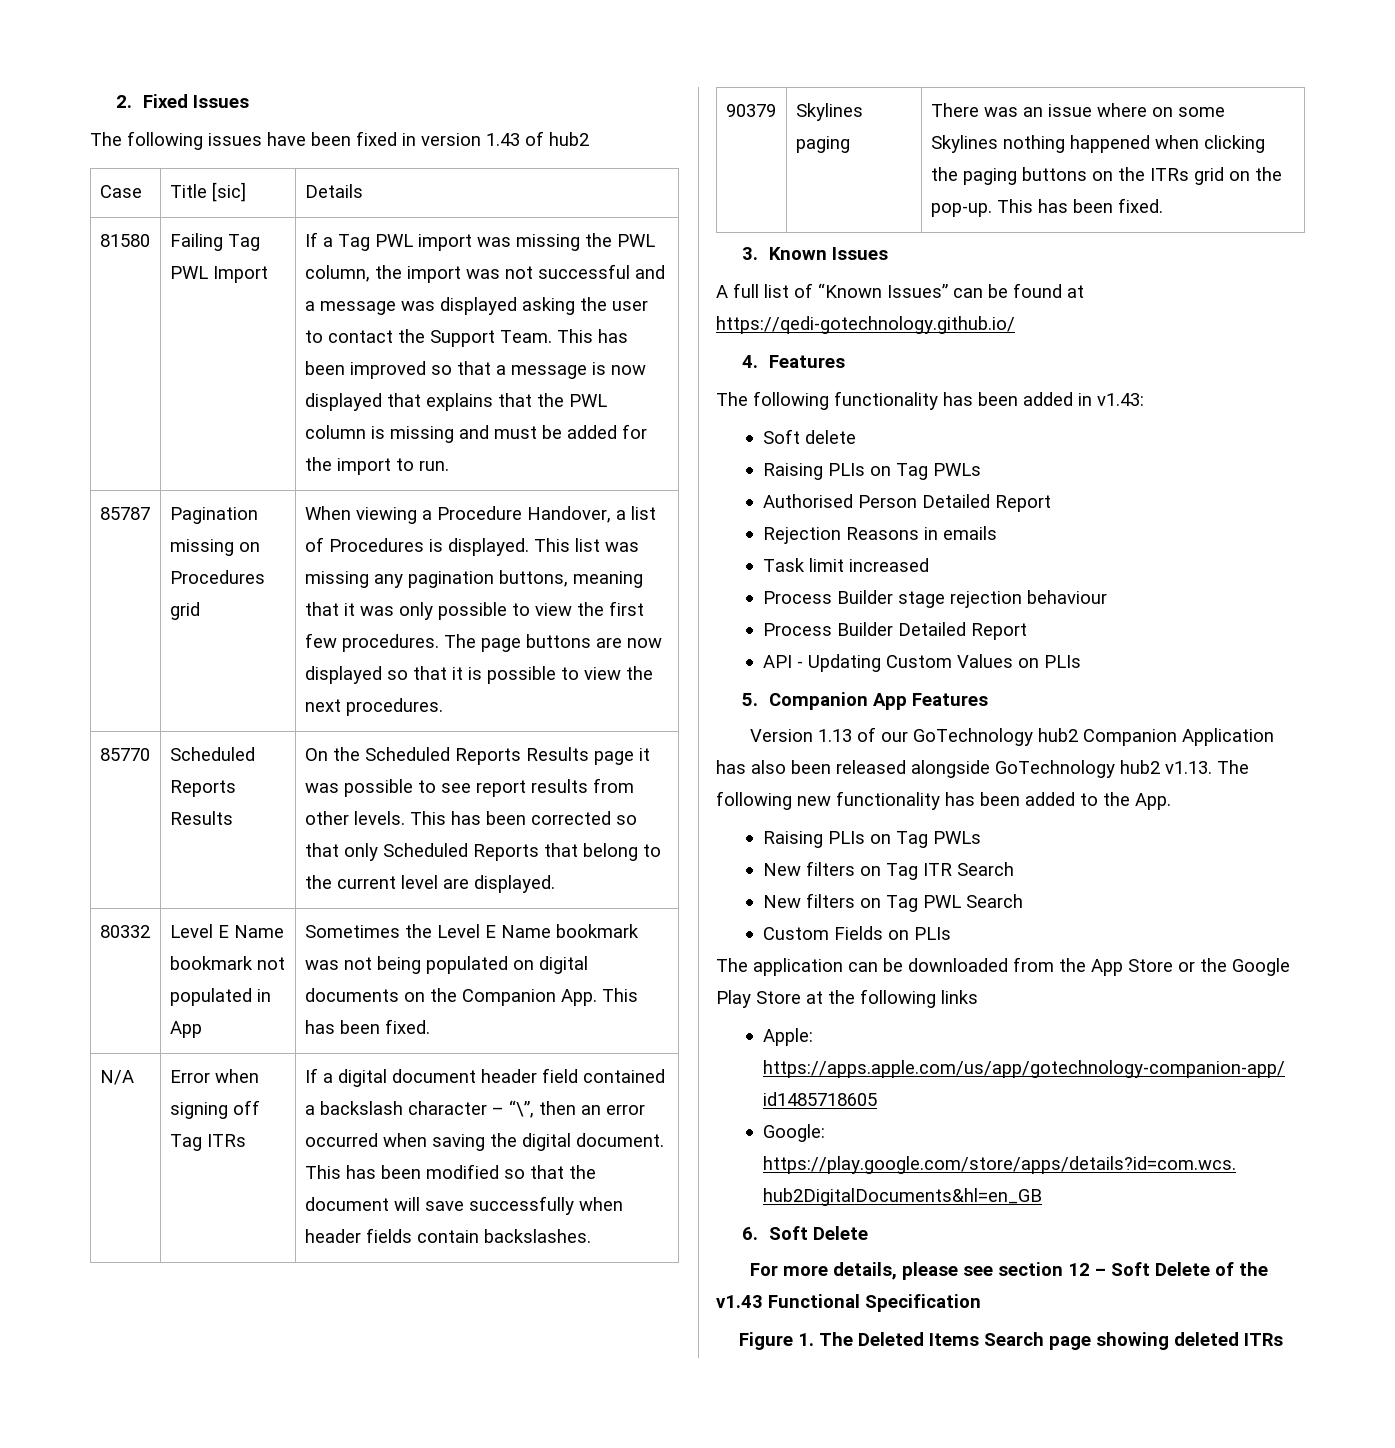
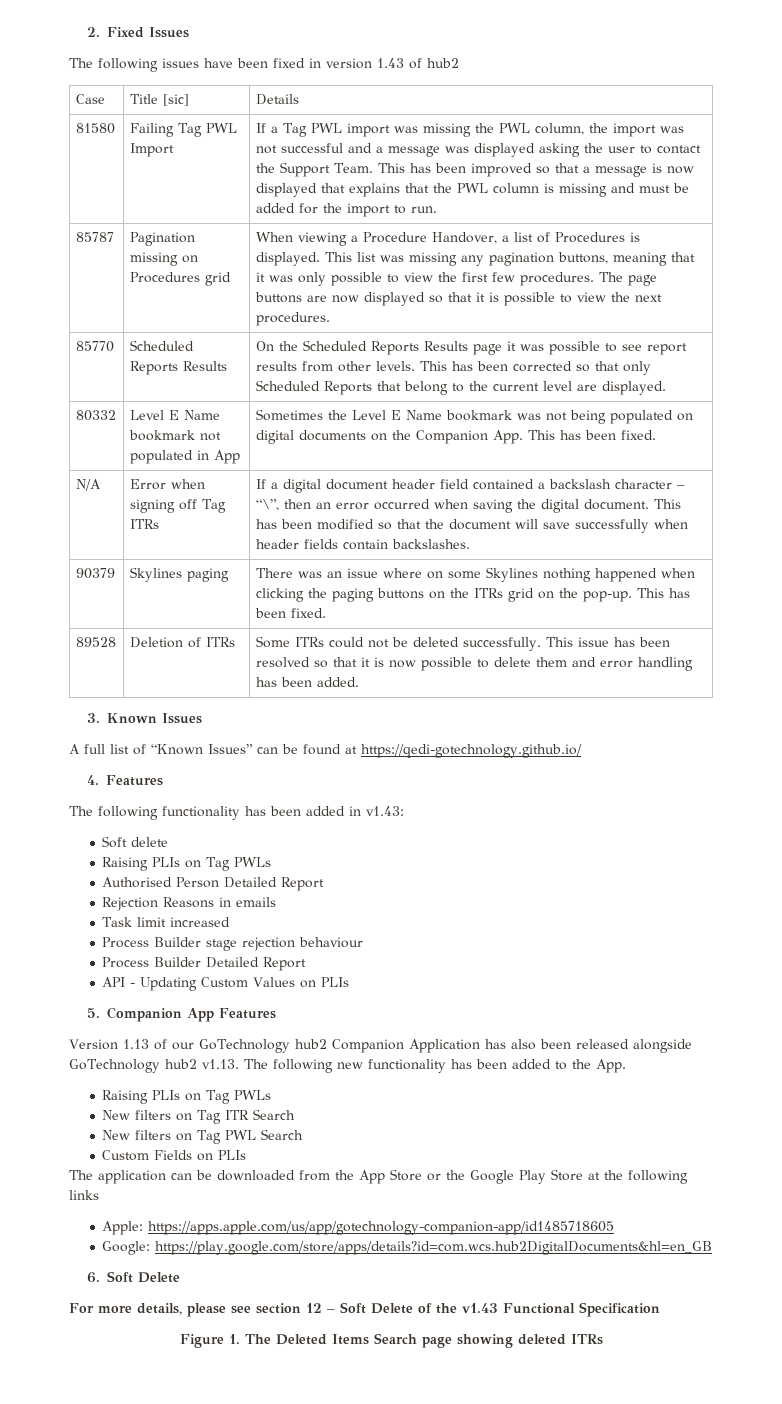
(1163, 205) none -> [75,637,116,647] [129,637,235,648] [255,636,670,651] [255,657,693,671] [255,677,359,687] // 89528 | Deletion of ITRs | Some ITRs could not be deleted successfully. This issue has been resolved so that it is now possible to delete them and error handling has been added.

